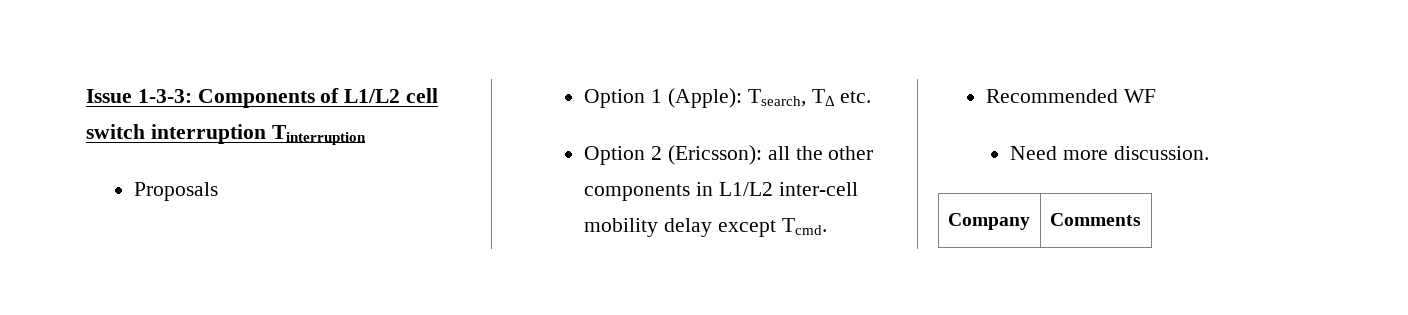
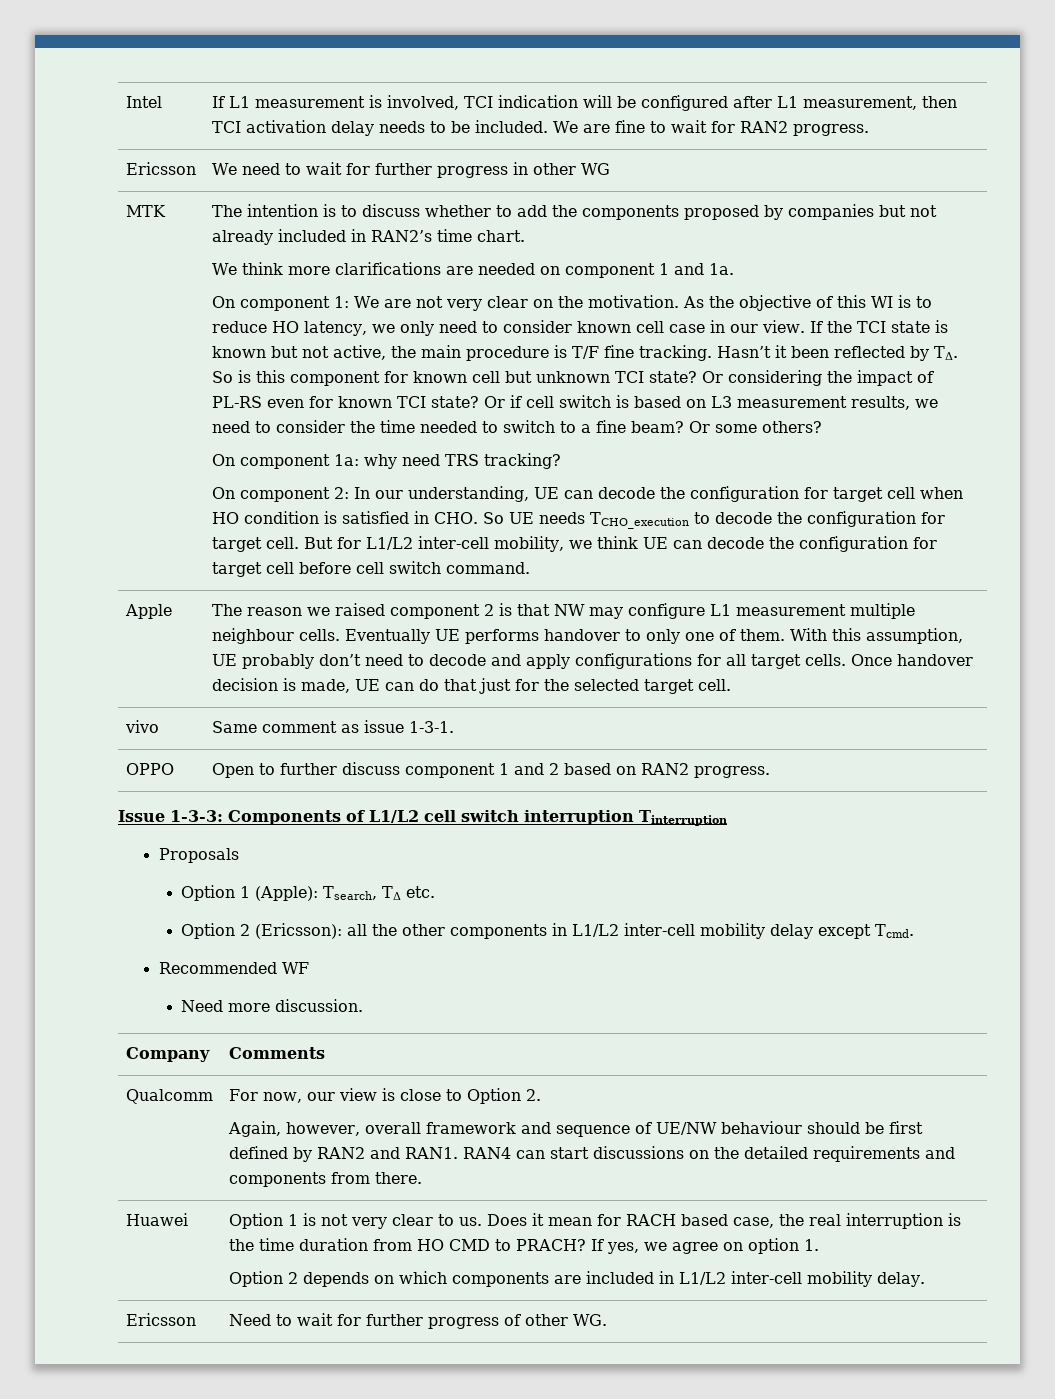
(86, 96) none -> [125,96,162,108] [211,95,957,111] [211,120,869,136] [125,162,196,175] [211,162,610,178] [125,205,166,217] [211,204,937,220] [211,229,525,245] [211,262,734,278] [211,295,932,311] [211,320,948,336] [211,345,958,361] [211,370,934,386] [211,395,938,410] [211,420,822,433] [211,453,561,469] [211,486,963,502] [211,511,945,529] [211,536,937,552] [211,561,530,577] [124,604,172,619] [211,603,915,619] [211,628,963,644] [211,653,973,669] [211,678,731,694] [124,720,159,733] [211,720,454,733] [125,763,174,775] [211,762,770,778] Intel | If L1 measurement is involved, TCI indication will be configured after L1 measurement, then TCI activation delay needs to be included. We are fine to wait for RAN2 progress. // Ericsson | We need to wait for further progress in other WG // MTK | The intention is to discuss whether to add the components proposed by companies but not already included in RAN2’s time chart. // We think more clarifications are needed on component 1 and 1a. // On component 1: We are not very clear on the motivation. As the objective of this WI is to reduce HO latency, we only need to consider known cell case in our view. If the TCI state is known but not active, the main procedure is T/F fine tracking. Hasn’t it been reflected by TΔ. So is this component for known cell but unknown TCI state? Or considering the impact of PL-RS even for known TCI state? Or if cell switch is based on L3 measurement results, we need to consider the time needed to switch to a fine beam? Or some others? // On component 1a: why need TRS tracking? // On component 2: In our understanding, UE can decode the configuration for target cell when HO condition is satisfied in CHO. So UE needs TCHO_execution to decode the configuration for target cell. But for L1/L2 inter-cell mobility, we think UE can decode the configuration for target cell before cell switch command. // Apple | The reason we raised component 2 is that NW may configure L1 measurement multiple neighbour cells. Eventually UE performs handover to only one of them. With this assumption, UE probably don’t need to decode and apply configurations for all target cells. Once handover decision is made, UE can do that just for the selected target cell. // vivo | Same comment as issue 1-3-1. // OPPO | Open to further discuss component 1 and 2 based on RAN2 progress. //
(1141, 219) none -> [125,1089,213,1104] [228,1088,541,1104] [227,1121,923,1137] [228,1146,955,1162] [228,1172,422,1187] [125,1213,188,1226] [228,1213,961,1229] [228,1238,819,1254] [228,1271,925,1287] [125,1313,196,1326] [228,1313,607,1329] // Qualcomm | For now, our view is close to Option 2. // Again, however, overall framework and sequence of UE/NW behaviour should be first defined by RAN2 and RAN1. RAN4 can start discussions on the detailed requirements and components from there. // Huawei | Option 1 is not very clear to us. Does it mean for RACH based case, the real interruption is the time duration from HO CMD to PRACH? If yes, we agree on option 1. // Option 2 depends on which components are included in L1/L2 inter-cell mobility delay. // Ericsson | Need to wait for further progress of other WG.

